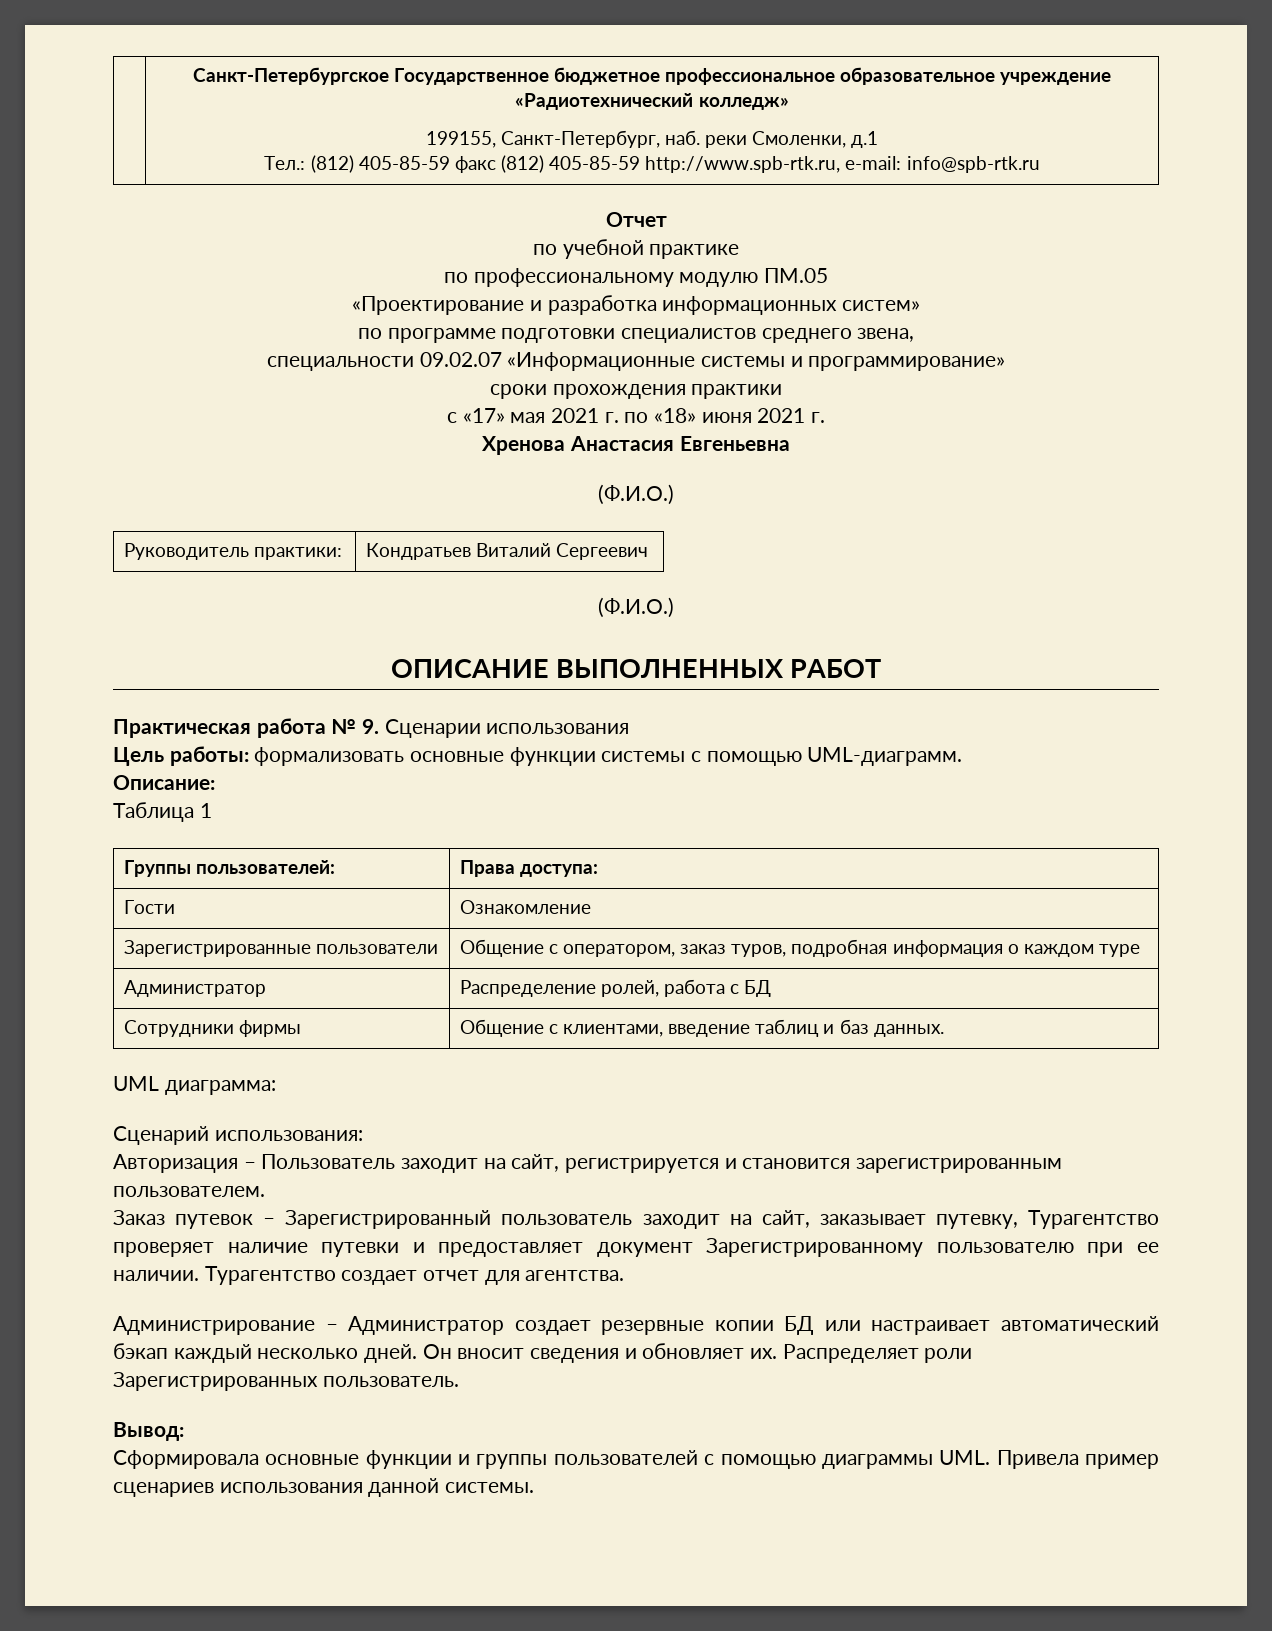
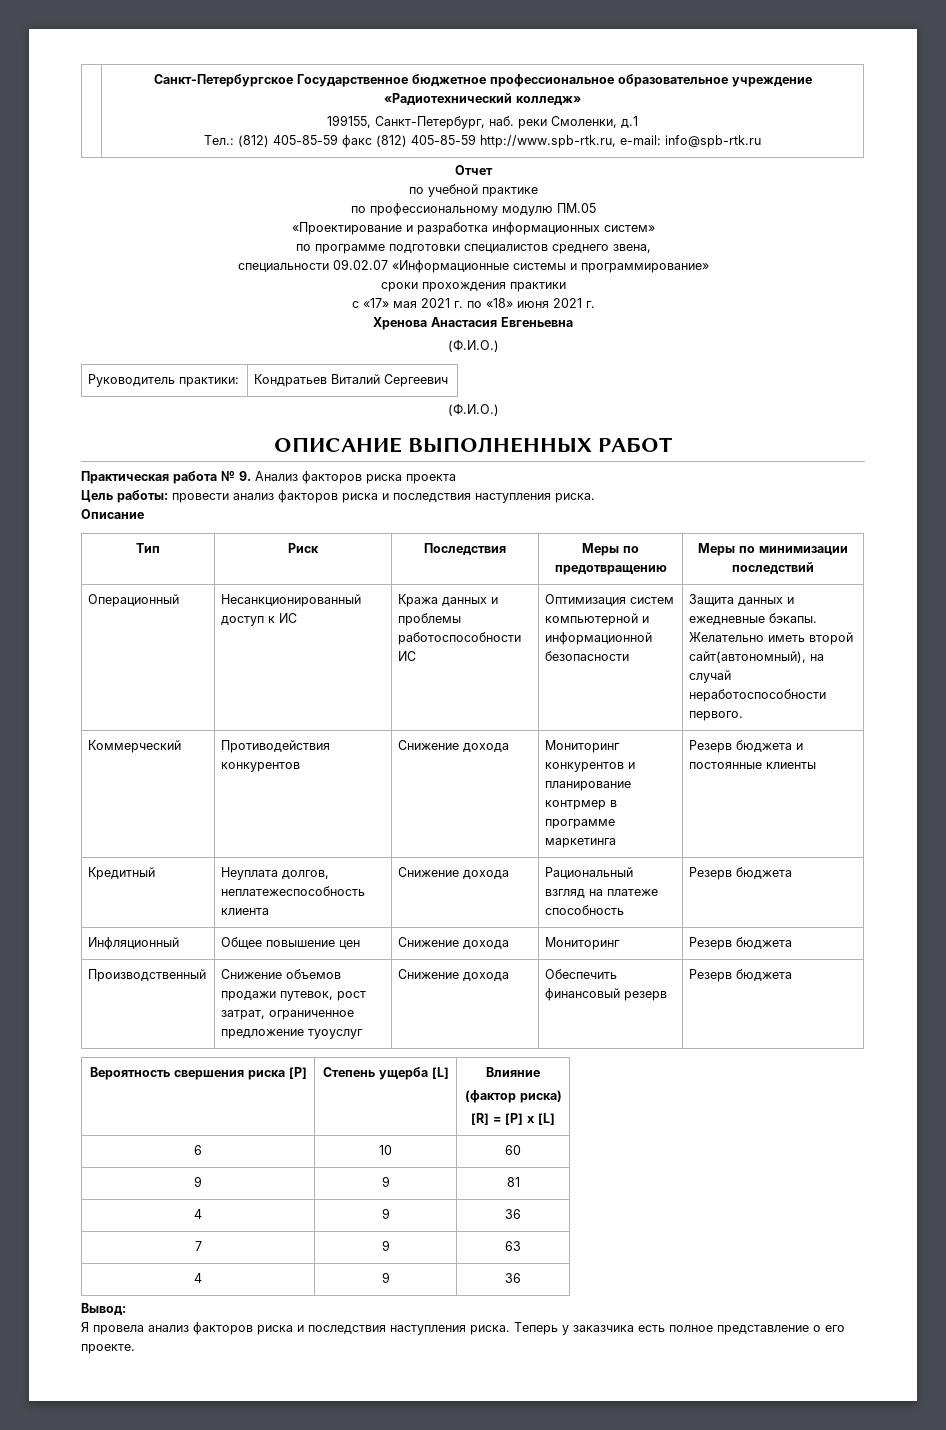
[384,719,630,738] [113,746,963,766] [113,775,215,790] [113,802,212,822] [123,860,335,877] [459,860,598,877] [123,900,175,914] [459,900,591,914] [123,940,438,957] [459,939,1140,957] [123,980,266,997] [459,979,772,997] [123,1020,301,1037] [459,1019,944,1037] [113,1076,276,1095] [113,1126,363,1145] [113,1154,1063,1173] [113,1186,265,1197] [113,1210,1160,1229] [113,1238,1159,1257] [113,1266,625,1285] [113,1316,1159,1335] [113,1343,973,1363] [113,1372,459,1391] [113,1422,184,1441] [113,1450,1159,1469] [113,1478,535,1497] Сценарии использования // Цель работы: формализовать основные функции системы с помощью UML-диаграмм. // Описание: // Таблица 1 // Группы пользователей: | Права доступа: // Гости | Ознакомление // Зарегистрированные пользователи | Общение с оператором, заказ туров, подробная информация о каждом туре // Администратор | Распределение ролей, работа с БД // Сотрудники фирмы | Общение с клиентами, введение таблиц и баз данных. // UML диаграмма: // Сценарий использования: // Авторизация – Пользователь заходит на сайт, регистрируется и становится зарегистрированным пользователем. // Заказ путевок – Зарегистрированный пользователь заходит на сайт, заказывает путевку, Турагентство проверяет наличие путевки и предоставляет документ Зарегистрированному пользователю при ее наличии. Турагентство создает отчет для агентства. // Администрирование – Администратор создает резервные копии БД или настраивает автоматический бэкап каждый несколько дней. Он вносит сведения и обновляет их. Распределяет роли Зарегистрированных пользователь. // Вывод: // Сформировала основные функции и группы пользователей с помощью диаграммы UML. Привела пример сценариев использования данной системы. -> [255,471,456,484] [81,490,595,503] [81,509,144,519] [136,543,160,553] [288,543,319,553] [424,543,507,555] [582,543,639,556] [554,565,667,575] [698,543,848,556] [732,562,814,574] [88,594,180,607] [221,594,362,607] [221,613,298,626] [398,594,499,607] [398,613,462,626] [398,632,522,645] [398,651,417,661] [545,594,675,606] [545,613,650,626] [545,632,653,645] [545,651,630,661] [689,594,795,606] [689,613,818,625] [689,632,854,645] [689,651,825,663] [689,670,732,683] [689,689,827,702] [689,711,744,721] [88,740,182,753] [221,740,331,753] [221,762,301,772] [398,740,510,752] [545,740,621,753] [545,762,636,772] [545,781,632,791] [545,800,618,810] [545,819,616,829] [545,838,617,848] [689,740,804,753] [689,762,817,769] [88,867,156,880] [221,867,330,880] [221,886,366,896] [221,908,270,915] [398,867,510,879] [545,867,634,879] [545,889,659,898] [545,905,625,915] [689,867,793,880] [88,937,180,950] [221,937,361,949] [398,937,510,949] [545,937,621,950] [689,937,793,950] [88,969,207,982] [221,969,342,979] [221,991,367,1001] [221,1010,355,1020] [221,1029,364,1039] [398,969,510,981] [545,969,618,979] [545,988,668,1001] [689,969,793,982] [89,1067,307,1080] [322,1067,449,1080] [486,1067,540,1077] [464,1090,562,1103] [471,1113,555,1125] [194,1145,202,1155] [379,1145,393,1155] [505,1145,521,1155] [194,1176,202,1187] [381,1176,390,1187] [506,1177,520,1187] [194,1209,202,1219] [381,1208,390,1219] [505,1209,521,1219] [194,1241,202,1251] [381,1240,390,1251] [505,1241,521,1251] [194,1273,202,1283] [381,1272,390,1283] [505,1273,521,1283] [81,1303,126,1315] [81,1322,845,1335] [81,1344,135,1354] Анализ факторов риска проекта // Цель работы: провести анализ факторов риска и последствия наступления риска. // Описание // Тип | Риск | Последствия | Меры по предотвращению | Меры по минимизации последствий // Операционный | Несанкционированный доступ к ИС | Кража данных и проблемы работоспособности ИС | Оптимизация систем компьютерной и информационной безопасности | Защита данных и ежедневные бэкапы. Желательно иметь второй сайт(автономный), на случай неработоспособности первого. // Коммерческий | Противодействия конкурентов | Снижение дохода | Мониторинг конкурентов и планирование контрмер в программе маркетинга | Резерв бюджета и постоянные клиенты // Кредитный | Неуплата долгов, неплатежеспособность клиента | Снижение дохода | Рациональный взгляд на платеже способность | Резерв бюджета // Инфляционный | Общее повышение цен | Снижение дохода | Мониторинг | Резерв бюджета // Производственный | Снижение объемов продажи путевок, рост затрат, ограниченное предложение туоуслуг | Снижение дохода | Обеспечить финансовый резерв | Резерв бюджета // Вероятность свершения риска [P] | Степень ущерба [L] | Влияние // (фактор риска) // [R] = [P] x [L] // 6 | 10 | 60 // 9 | 9 | 81 // 4 | 9 | 36 // 7 | 9 | 63 // 4 | 9 | 36 // Вывод: // Я провела анализ факторов риска и последствия наступления риска. Теперь у заказчика есть полное представление о его проекте.

